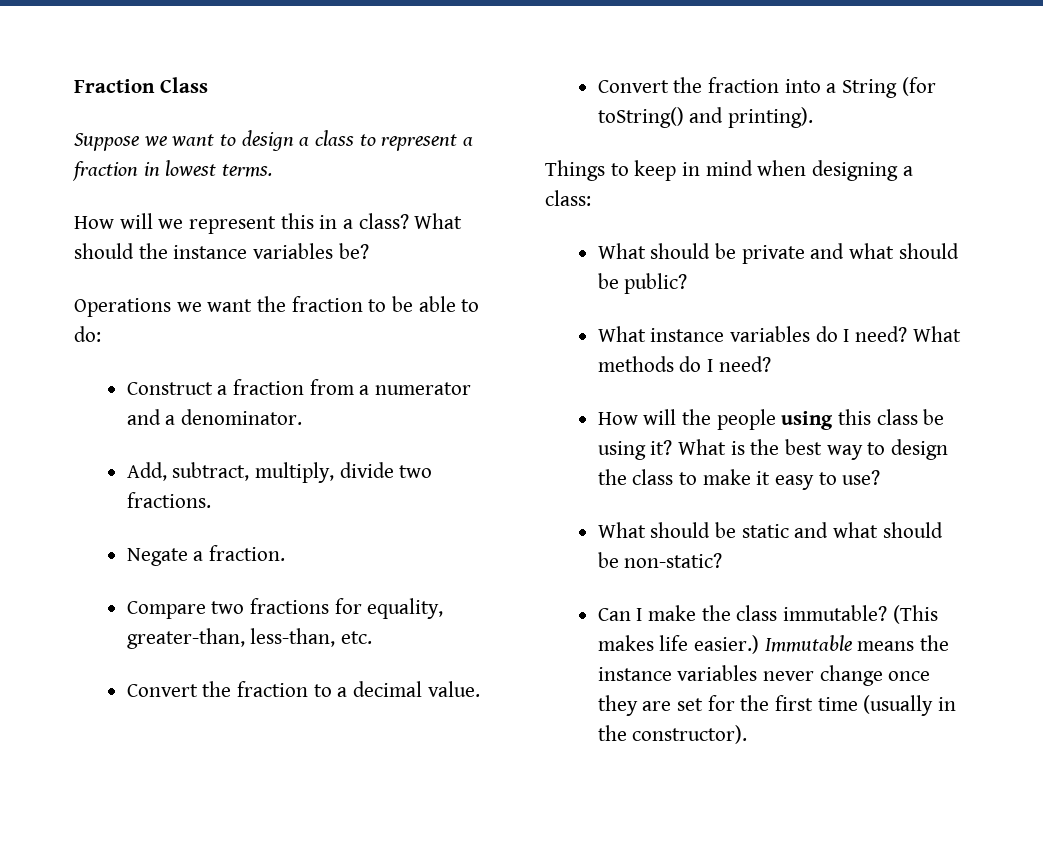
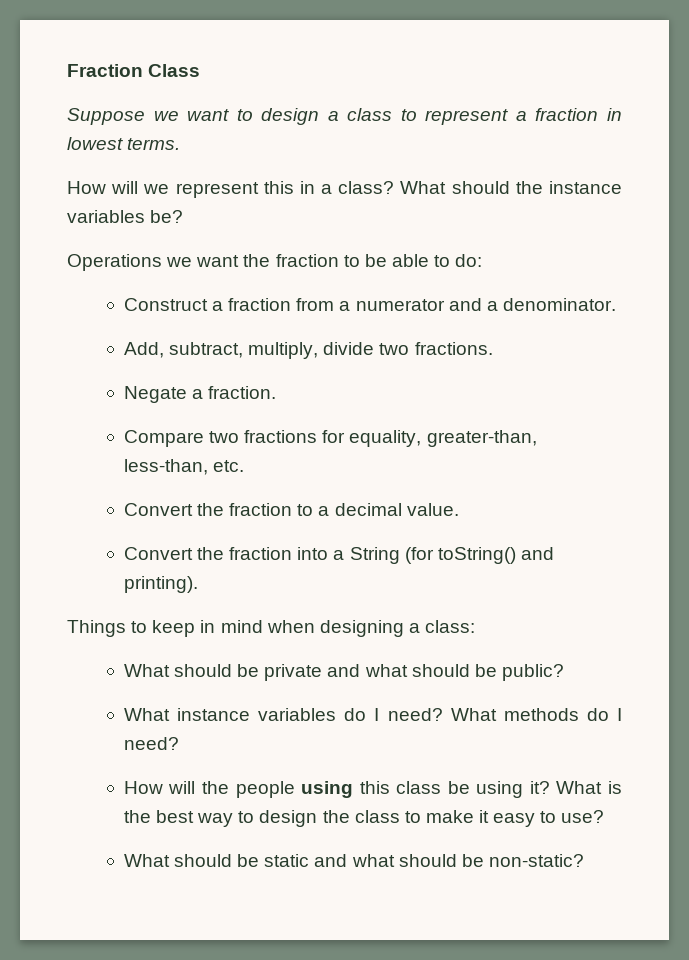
[597,605,938,624] [597,635,950,654] [597,665,931,686] [597,695,957,716] [597,725,748,744] // Can I make the class immutable? (This makes life easier.) Immutable means the instance variables never change once they are set for the first time (usually in the constructor). -> (584, 860) none

